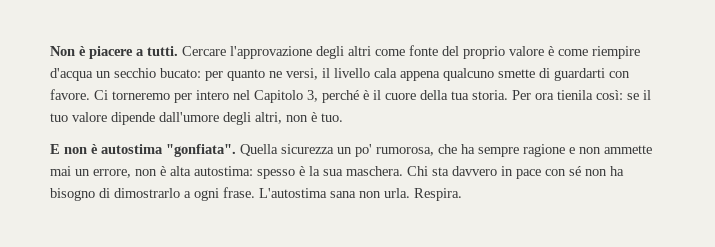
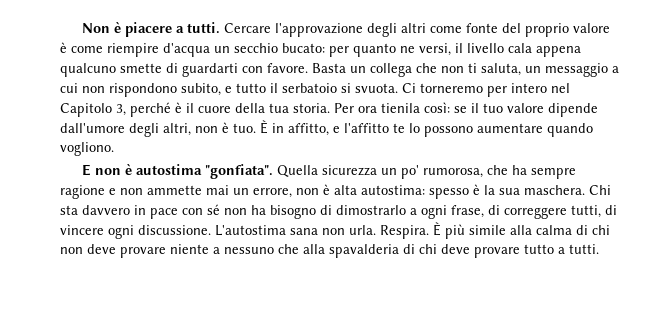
(90, 94) none -> [312,63,619,77] [60,83,398,97] Basta un collega che non ti saluta, un messaggio a cui non rispondono subito, e tutto il serbatoio si svuota.
(343, 117) none -> [260,120,593,137] [60,142,114,156] È in affitto, e l'affitto te lo possono aumentare quando vogliono.
[223,187,255,198] frase. -> [451,205,617,219] [60,225,211,239] frase, di correggere tutti, di vincere ogni discussione.
(462, 194) none -> [433,222,610,239] [60,244,599,258] È più simile alla calma di chi non deve provare niente a nessuno che alla spavalderia di chi deve provare tutto a tutti.

